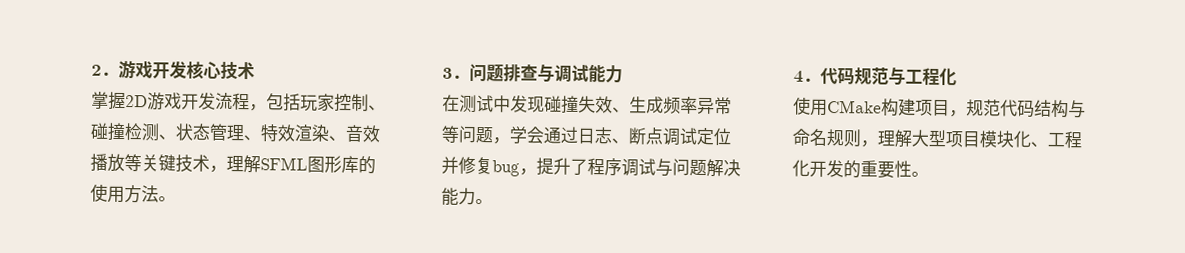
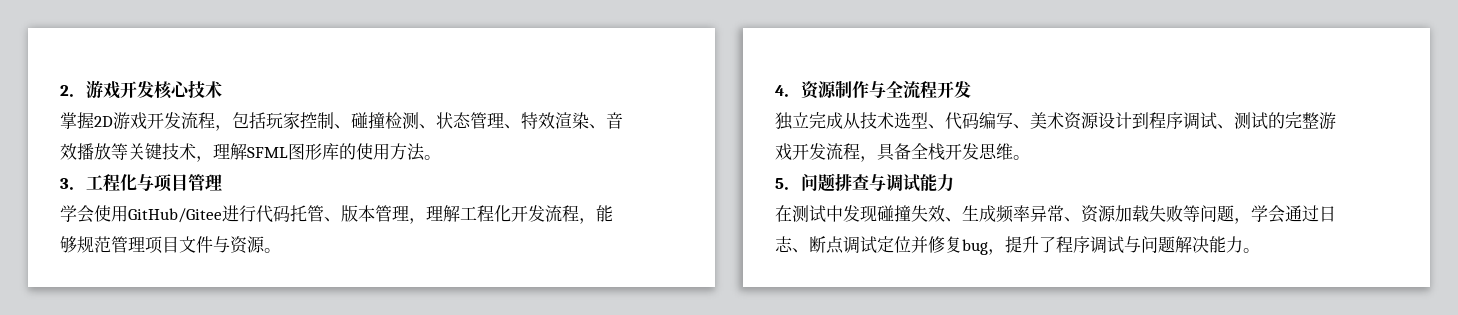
(470, 76) none -> [86,174,222,192] [60,205,613,224] [60,236,281,254] [775,80,971,99] [775,112,1336,130] [775,143,1030,162] [775,178,801,190] 工程化与项目管理 // 学会使用GitHub/Gitee进行代码托管、版本管理，理解工程化开发流程，能够规范管理项目文件与资源。 // 4．资源制作与全流程开发 // 独立完成从技术选型、代码编写、美术资源设计到程序调试、测试的完整游戏开发流程，具备全栈开发思维。 // 5．
(732, 106) none -> [1064,205,1183,223] 、资源加载失败
[793,66,957,87] [793,96,1086,119] [792,128,1082,149] [792,159,929,179] // 4．代码规范与工程化 // 使用CMake构建项目，规范代码结构与命名规则，理解大型项目模块化、工程化开发的重要性。 -> (1260, 250) none

